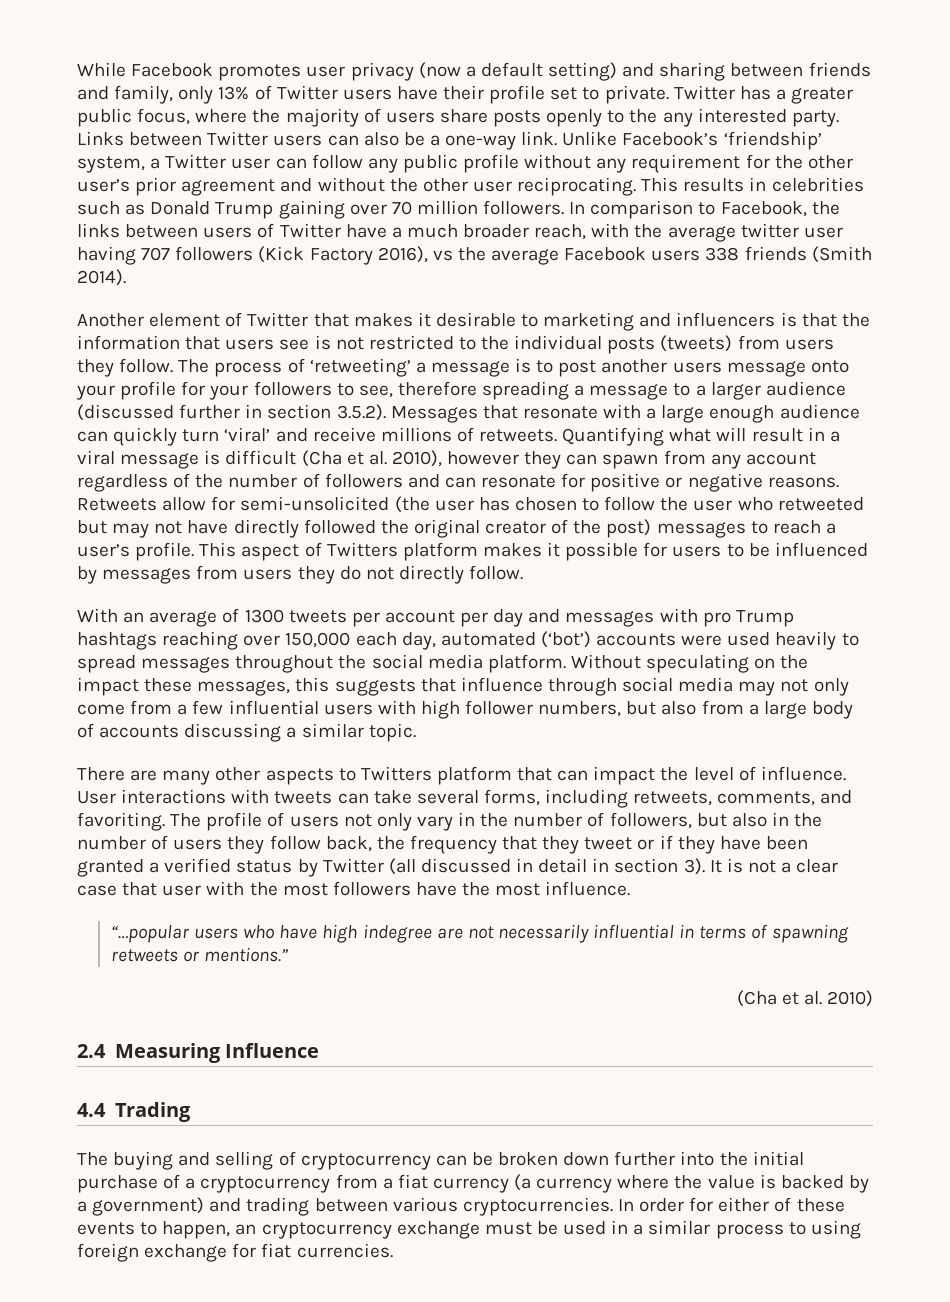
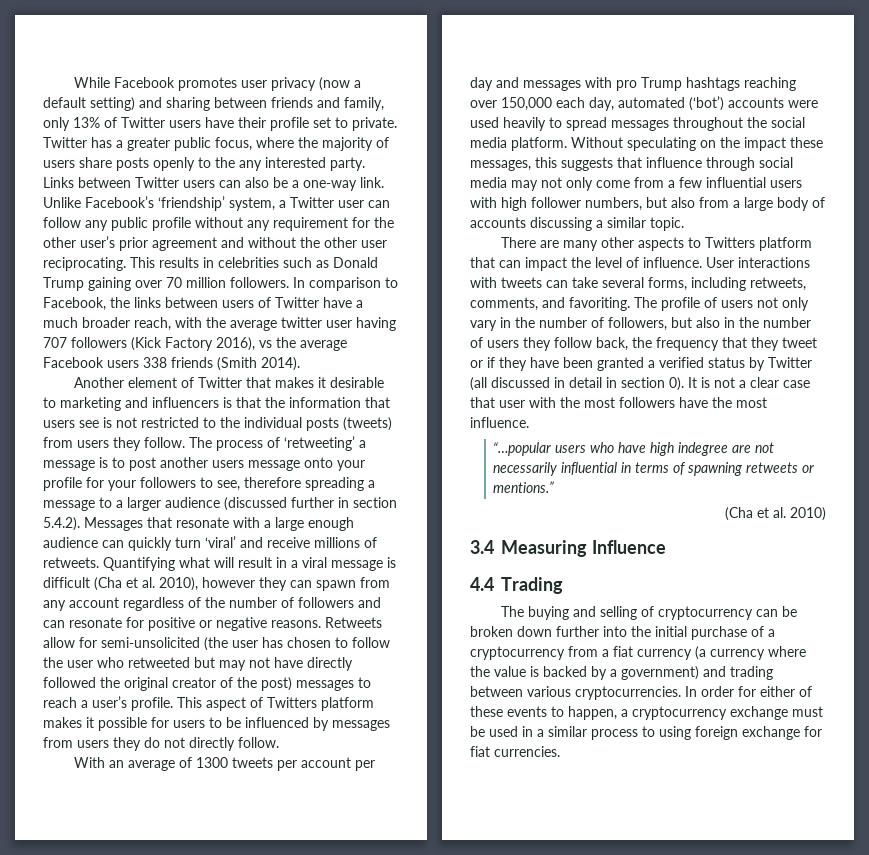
[336,404,386,421] 3.5.2). -> [43,517,80,531] 5.4.2).
[683,858,705,875] 3). -> [669,377,684,391] 0).
[77,1044,106,1058] 2.4 -> [470,540,494,554] 3.4
[235,1224,257,1235] an -> [621,709,628,717] a

